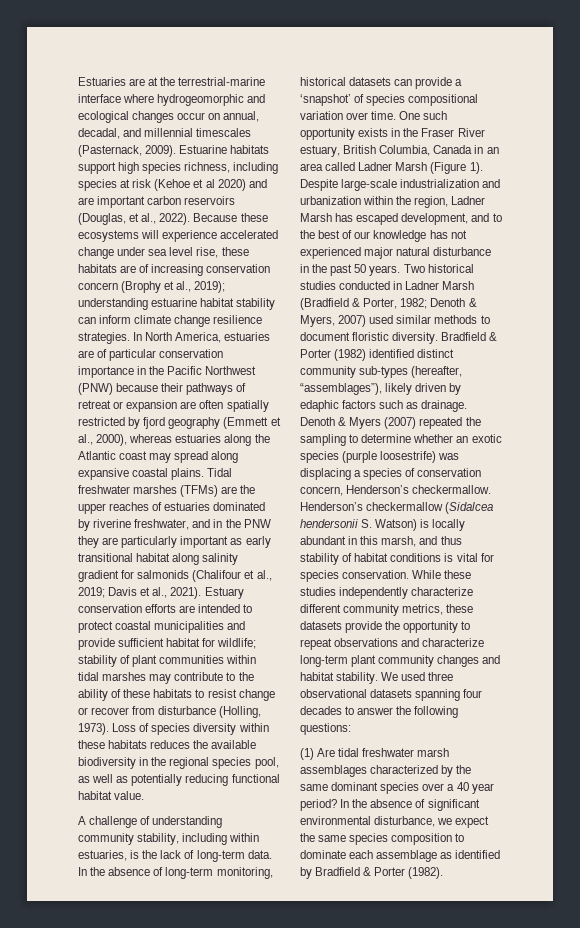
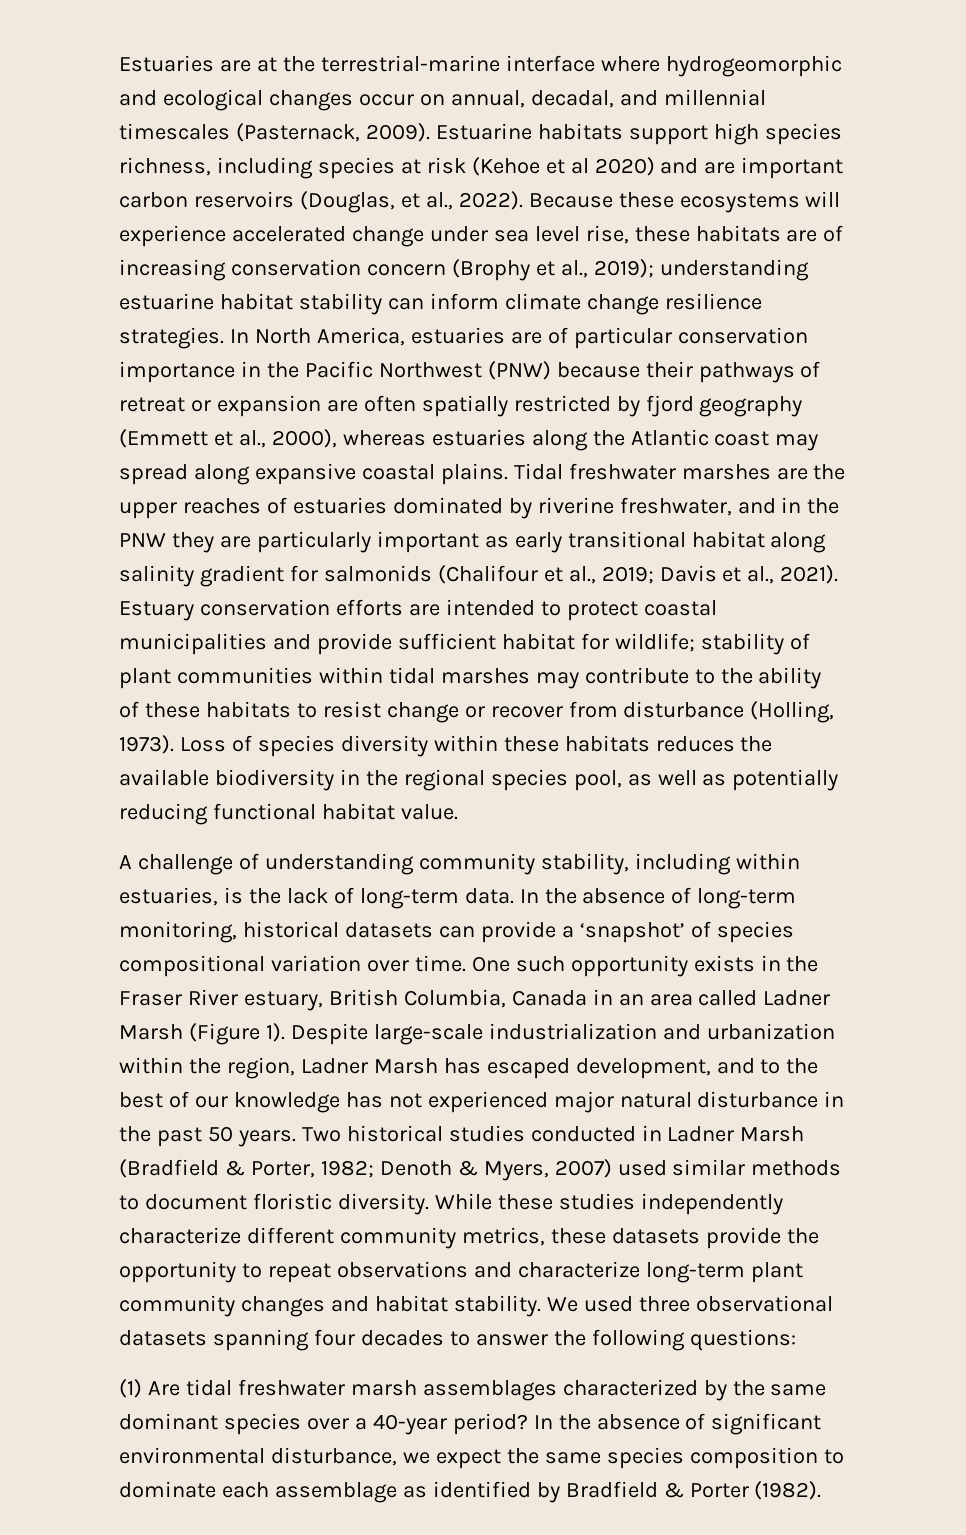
[180,485,219,497] (TFMs) -> (771, 472) none
[441,332,498,341] [300,349,455,361] [300,366,463,378] [300,383,462,395] [300,400,468,412] [300,417,481,429] [300,434,502,446] [300,451,460,463] [300,468,482,480] [300,485,492,496] [300,502,494,514] [300,519,466,531] [300,536,462,547] [300,553,494,565] [300,570,410,582] Bradfield & Porter (1982) identified distinct community sub-types (hereafter, “assemblages”), likely driven by edaphic factors such as drainage. Denoth & Myers (2007) repeated the sampling to determine whether an exotic species (purple loosestrife) was displacing a species of conservation concern, Henderson’s checkermallow. Henderson’s checkermallow (Sidalcea hendersonii S. Watson) is locally abundant in this marsh, and thus stability of habitat conditions is vital for species conservation. -> (429, 1204) none
[456,782,494,794] 40 year -> [372,1414,447,1435] 40-year

